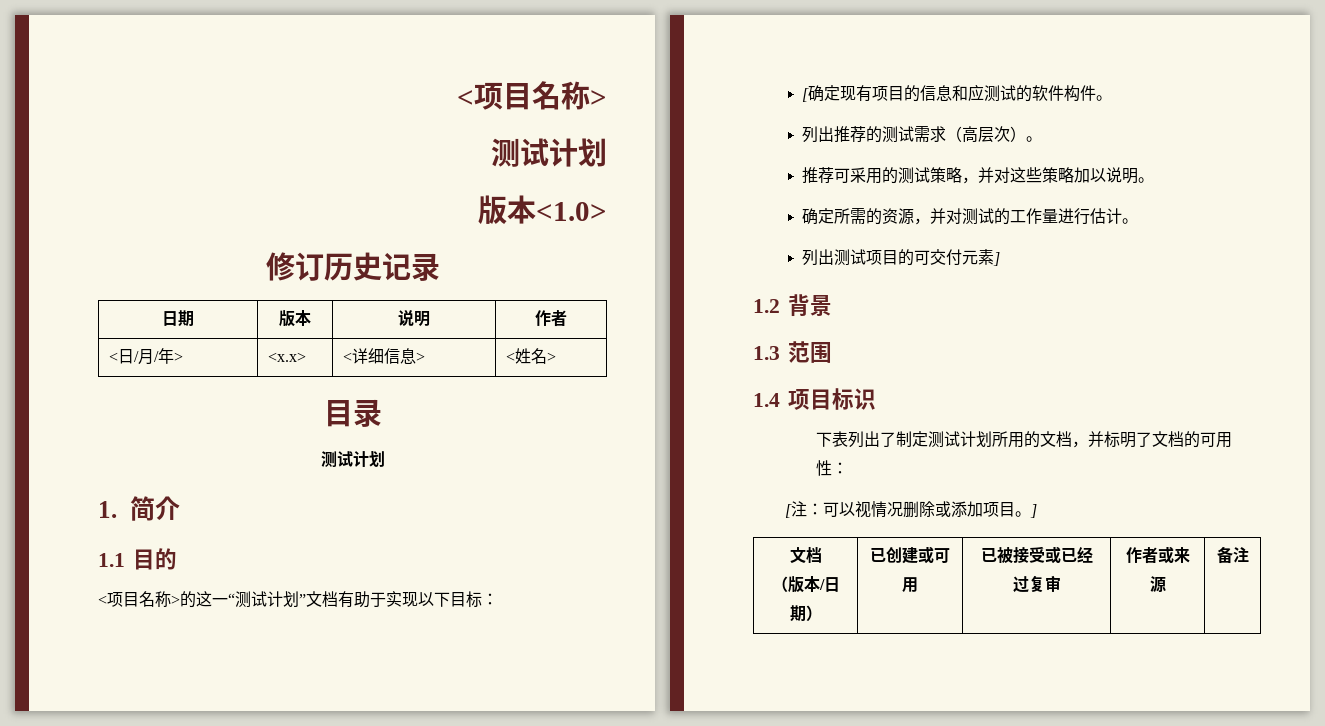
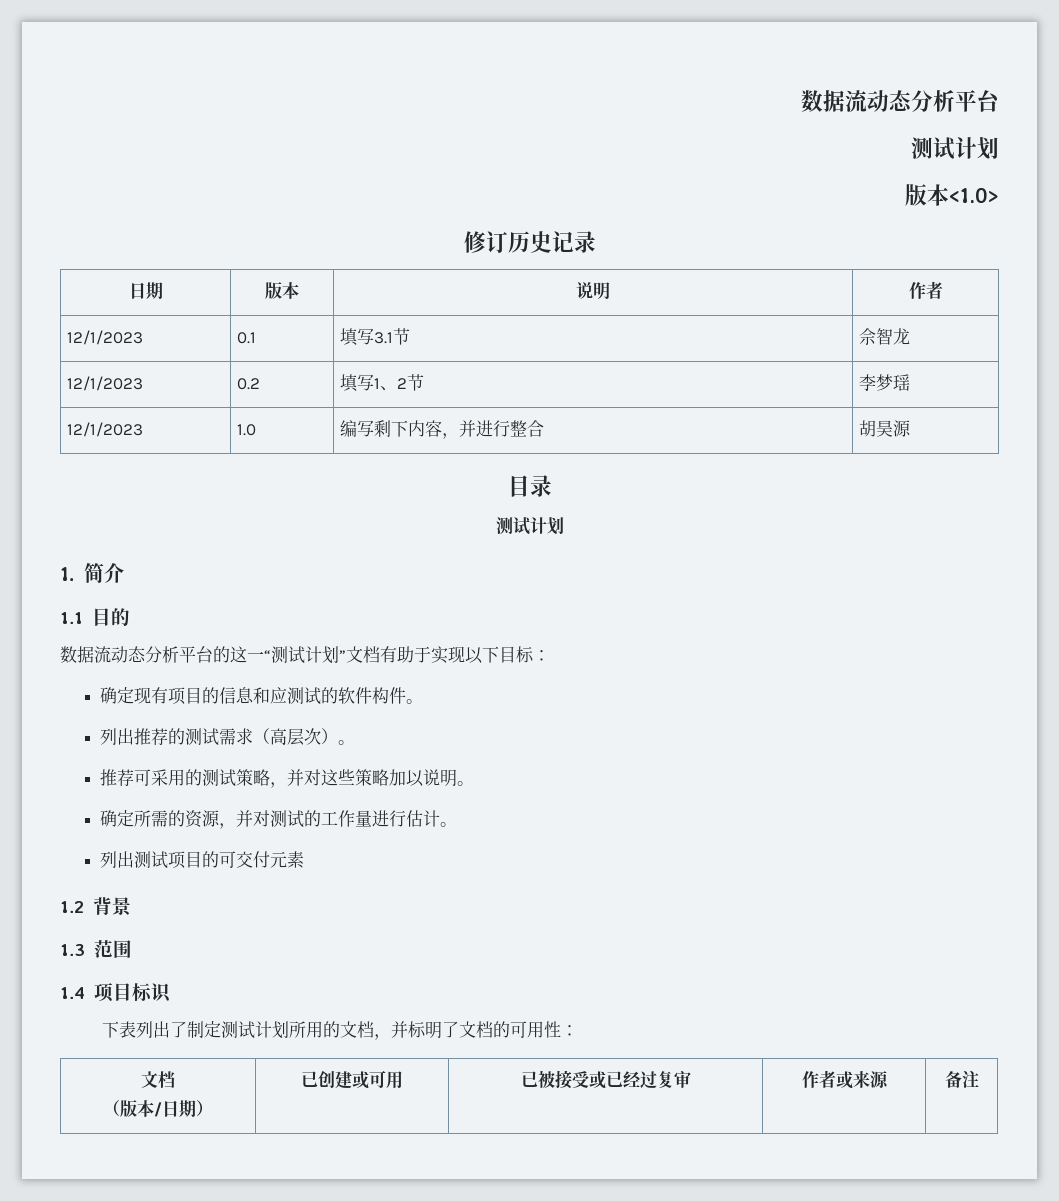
[457,81,607,110] <项目名称> -> [801,90,1000,112] 数据流动态分析平台
[109,348,184,365] [268,352,307,362] [343,348,426,364] [506,348,557,364] <日/月/年> | <x.x> | <详细信息> | <姓名> -> [67,330,144,345] [237,332,257,344] [340,328,411,346] [859,328,911,345] [67,376,144,391] [237,378,261,390] [340,374,425,392] [859,374,911,391] [67,422,144,437] [237,424,257,436] [340,420,545,439] [859,420,912,437] 12/1/2023 | 0.1 | 填写3.1节 | 佘智龙 // 12/1/2023 | 0.2 | 填写1、2节 | 李梦瑶 // 12/1/2023 | 1.0 | 编写剩下内容，并进行整合 | 胡昊源
[98,591,180,607] <项目名称> -> [60,646,213,663] 数据流动态分析平台
[802,88,810,102] [ -> (550, 655) none
[993,252,1001,266] ] -> (304, 859) none
[784,501,1037,518] // [注：可以视情况删除或添加项目。] -> (579, 1030) none

